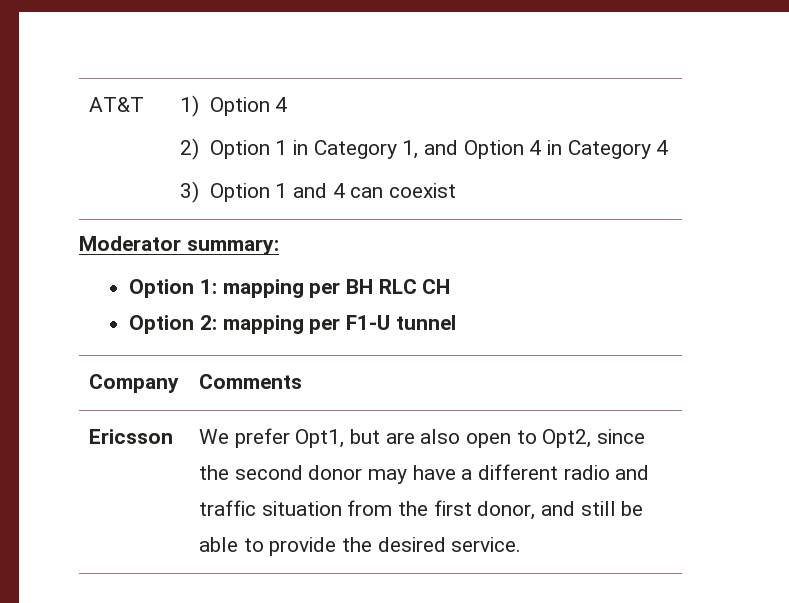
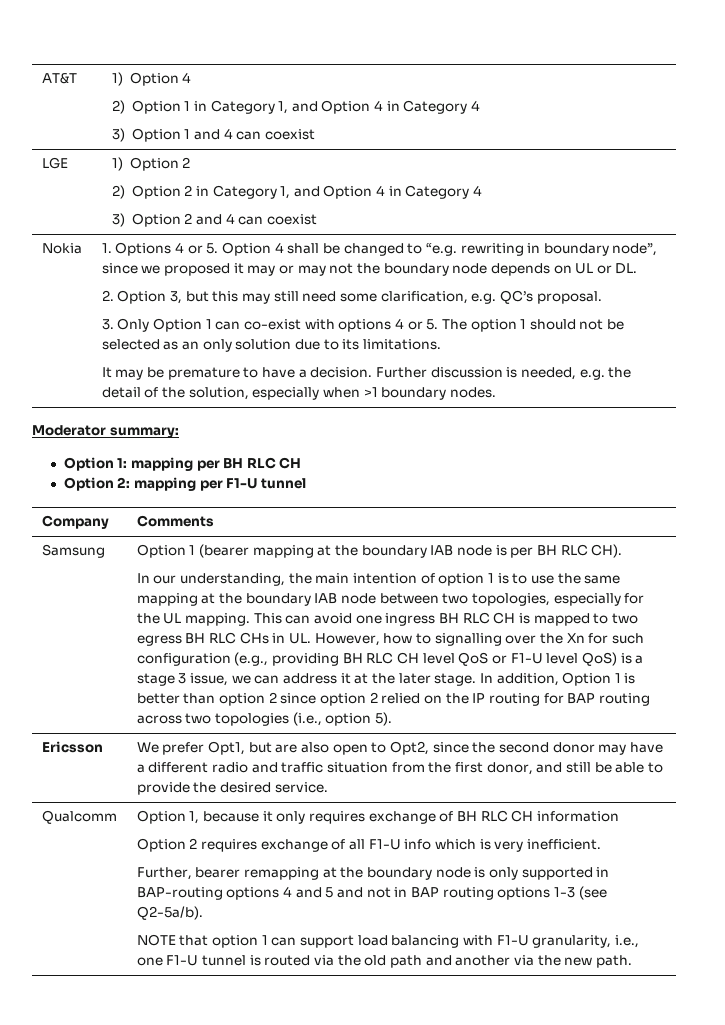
(457, 190) none -> [41,157,68,169] [111,157,191,171] [111,185,483,199] [111,213,317,227] [41,243,82,254] [101,242,658,256] [101,263,638,276] [101,290,602,304] [101,318,625,332] [101,339,441,352] [101,367,632,380] [101,387,496,400] // LGE | 1) Option 2 // 2) Option 2 in Category 1, and Option 4 in Category 4 // 3) Option 2 and 4 can coexist // Nokia | 1. Options 4 or 5. Option 4 shall be changed to “e.g. rewriting in boundary node”, since we proposed it may or may not the boundary node depends on UL or DL. // 2. Option 3, but this may still need some clarification, e.g. QC’s proposal. // 3. Only Option 1 can co-exist with options 4 or 5. The option 1 should not be selected as an only solution due to its limitations. // It may be premature to have a decision. Further discussion is needed, e.g. the detail of the solution, especially when >1 boundary nodes.
(302, 381) none -> [41,544,105,558] [136,544,623,558] [136,573,621,586] [136,593,645,606] [136,612,638,626] [136,632,644,646] [136,652,644,666] [136,672,636,686] [136,692,650,706] [136,712,393,726] // Samsung | Option 1 (bearer mapping at the boundary IAB node is per BH RLC CH). // In our understanding, the main intention of option 1 is to use the same mapping at the boundary IAB node between two topologies, especially for the UL mapping. This can avoid one ingress BH RLC CH is mapped to two egress BH RLC CHs in UL. However, how to signalling over the Xn for such configuration (e.g., providing BH RLC CH level QoS or F1-U level QoS) is a stage 3 issue, we can address it at the later stage. In addition, Option 1 is better than option 2 since option 2 relied on the IP routing for BAP routing across two topologies (i.e., option 5).
(522, 544) none -> [41,810,117,824] [136,810,619,824] [136,838,601,852] [136,867,610,880] [136,886,607,900] [136,906,203,920] [136,934,639,948] [136,955,632,968] // Qualcomm | Option 1, because it only requires exchange of BH RLC CH information // Option 2 requires exchange of all F1-U info which is very inefficient. // Further, bearer remapping at the boundary node is only supported in BAP-routing options 4 and 5 and not in BAP routing options 1-3 (see Q2-5a/b). // NOTE that option 1 can support load balancing with F1-U granularity, i.e., one F1-U tunnel is routed via the old path and another via the new path.

